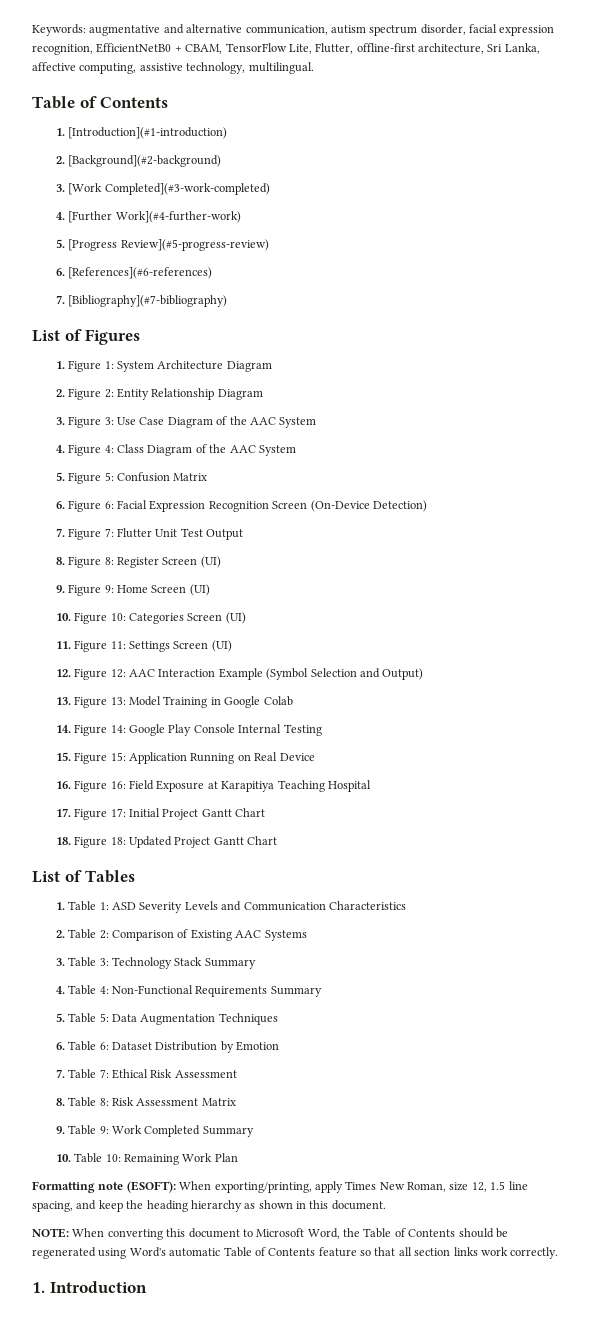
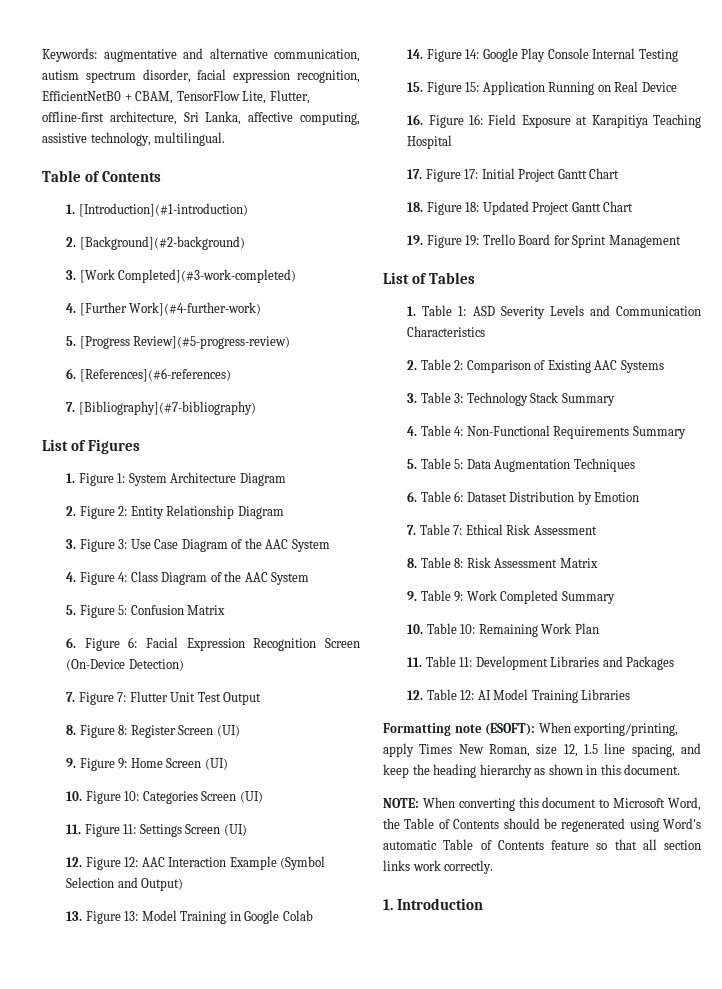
(278, 840) none -> [407,234,681,248] // 19. Figure 19: Trello Board for Sprint Management
(238, 1157) none -> [407,656,675,670] [407,689,631,703] // 11. Table 11: Development Libraries and Packages // 12. Table 12: AI Model Training Libraries

